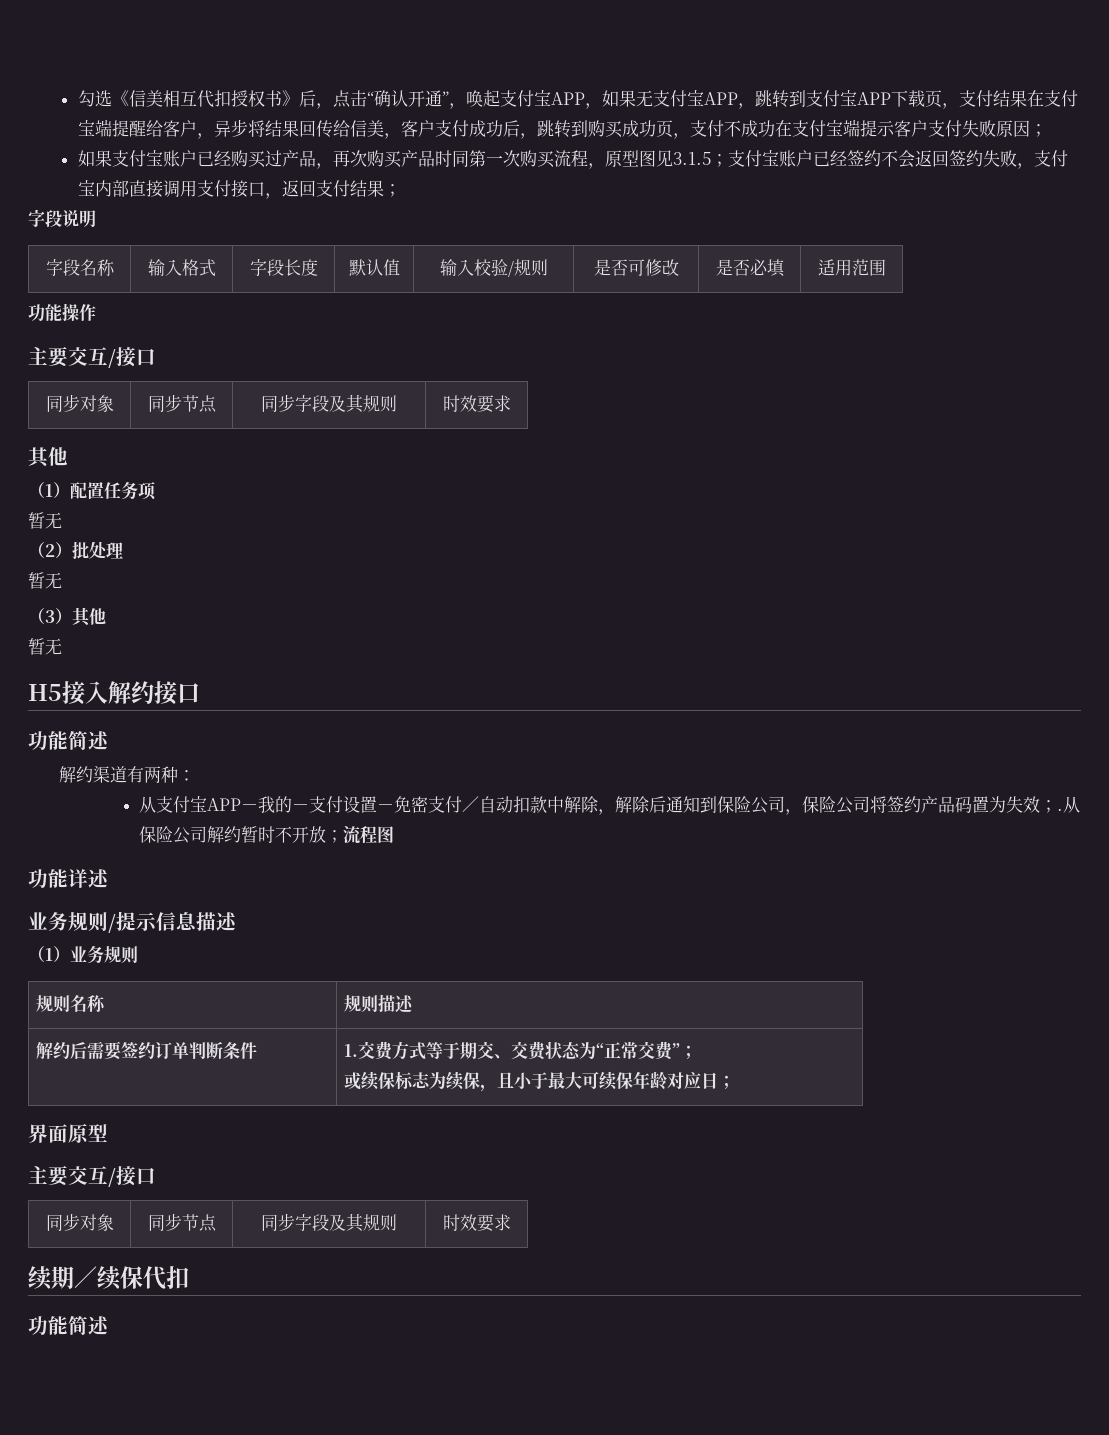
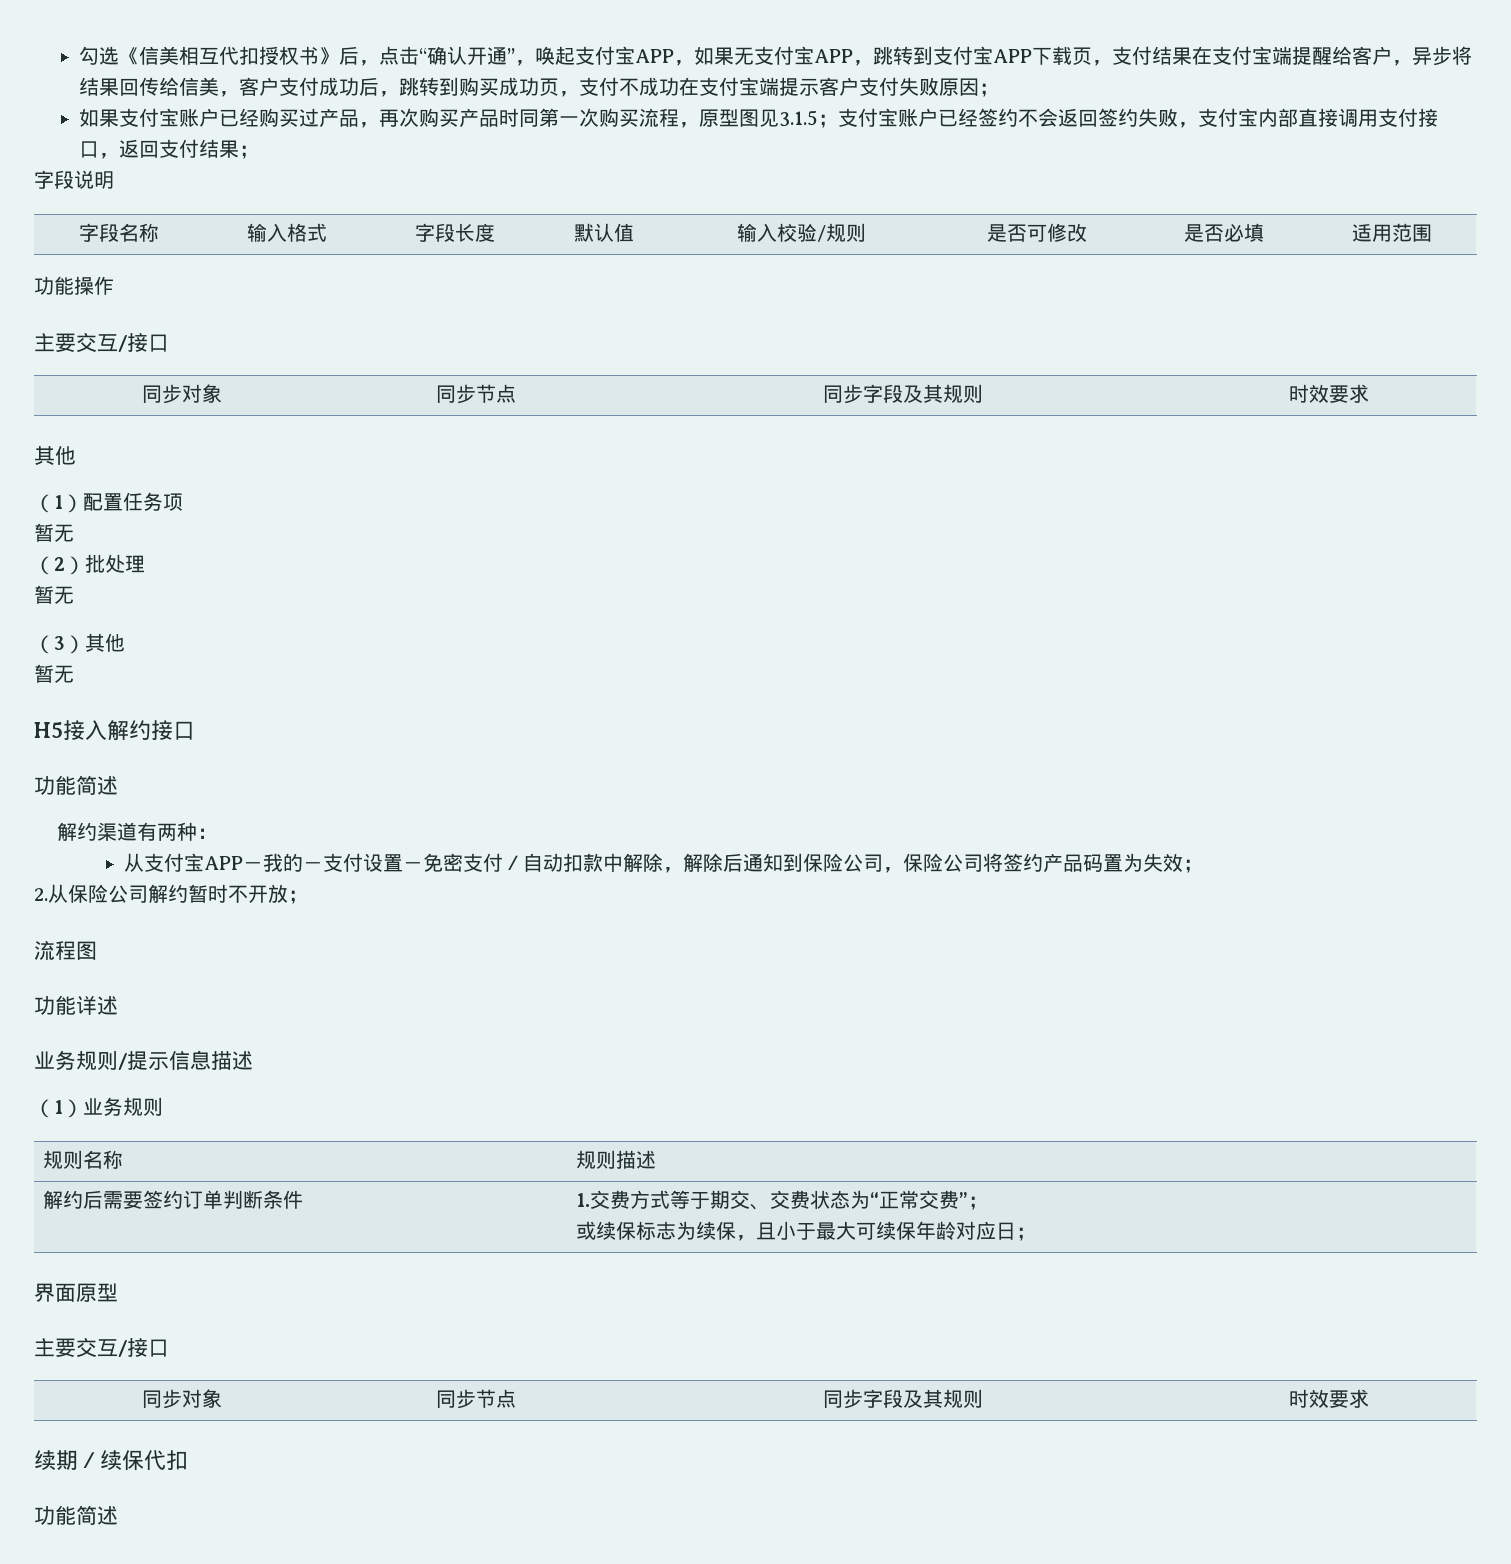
[1057,808,1064,811] . -> [34,888,48,901] // 2.
(344, 836) none -> (308, 897) //

